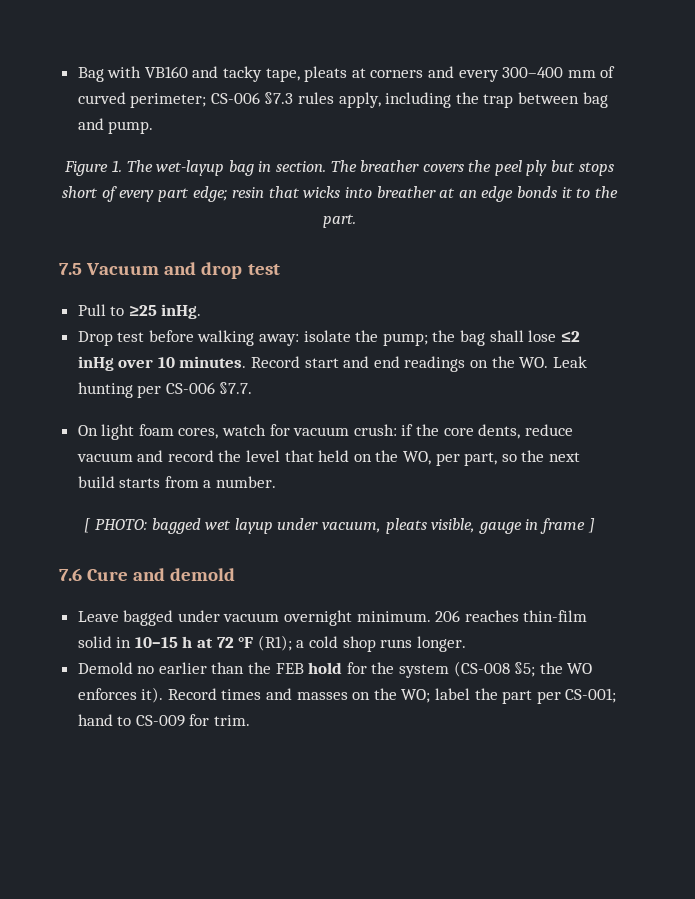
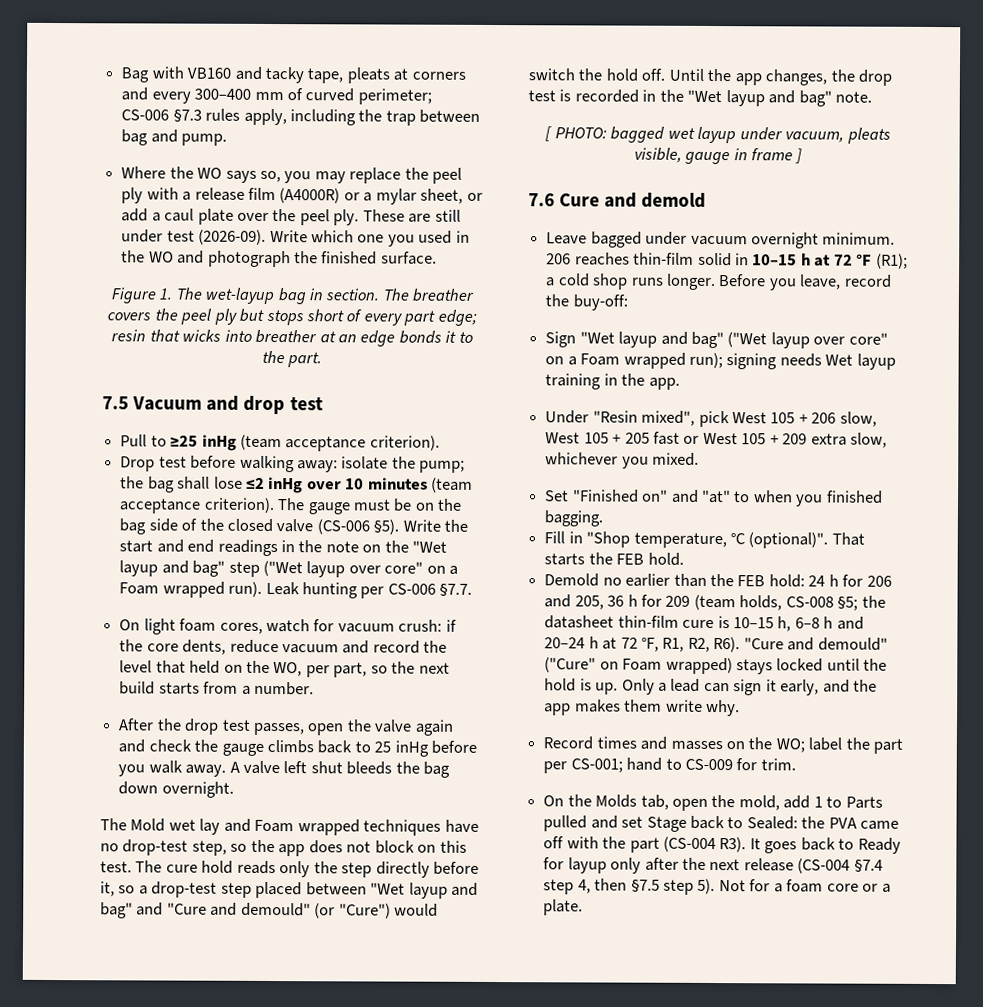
(154, 127) none -> [121,166,463,184] [121,187,483,205] [121,208,461,226] [121,229,470,247] [121,250,437,268] // Where the WO says so, you may replace the peel ply with a release film (A4000R) or a mylar sheet, or add a caul plate over the peel ply. These are still under test (2026-09). Write which one you used in the WO and photograph the finished surface.
[161,304,202,319] inHg. -> [201,434,440,452] inHg (team acceptance criterion).
[179,356,549,372] minutes. Record start and end readings on the WO. -> [367,477,474,493] [119,497,463,515] [119,518,469,535] [119,539,448,557] [119,560,459,578] [119,581,263,598] minutes (team acceptance criterion). The gauge must be on the bag side of the closed valve (CS-006 §5). Write the start and end readings in the note on the "Wet layup and bag" step ("Wet layup over core" on a Foam wrapped run).
(277, 482) none -> [118,718,454,736] [118,739,478,757] [118,760,451,778] [118,781,234,798] [100,818,479,836] [100,839,467,857] [100,860,480,878] [100,881,479,899] [100,902,439,919] [528,68,893,86] [528,89,873,107] // After the drop test passes, open the valve again and check the gauge climbs back to 25 inHg before you walk away. A valve left shut bleeds the bag down overnight. // The Mold wet lay and Foam wrapped techniques have no drop-test step, so the app does not block on this test. The cure hold reads only the step directly before it, so a drop-test step placed between "Wet layup and bag" and "Cure and demould" (or "Cure") would switch the hold off. Until the app changes, the drop test is recorded in the "Wet layup and bag" note.
(466, 644) none -> [718,274,892,291] [545,294,628,311] [545,331,888,349] [545,352,896,370] [545,373,680,390] [545,410,877,428] [545,431,888,448] [545,452,700,469] [545,489,883,507] [544,510,604,527] [544,531,865,549] [544,552,684,566] Before you leave, record the buy-off: // Sign "Wet layup and bag" ("Wet layup over core" on a Foam wrapped run); signing needs Wet layup training in the app. // Under "Resin mixed", pick West 105 + 206 slow, West 105 + 205 fast or West 105 + 209 extra slow, whichever you mixed. // Set "Finished on" and "at" to when you finished bagging. // Fill in "Shop temperature, °C (optional)". That starts the FEB hold.
[308,661,593,678] [77,687,164,703] hold for the system (CS-008 §5; the WO enforces it). -> [768,574,892,588] [544,594,886,611] [544,615,864,632] [544,636,888,653] [544,657,888,675] [544,678,878,696] [544,699,740,717] hold: 24 h for 206 and 205, 36 h for 209 (team holds, CS-008 §5; the datasheet thin-film cure is 10–15 h, 6–8 h and 20–24 h at 72 °F, R1, R2, R6). "Cure and demould" ("Cure" on Foam wrapped) stays locked until the hold is up. Only a lead can sign it early, and the app makes them write why. //
(251, 720) none -> [543,794,883,811] [543,815,900,832] [543,836,901,854] [543,857,883,874] [543,878,891,895] [543,899,584,916] // On the Molds tab, open the mold, add 1 to Parts pulled and set Stage back to Sealed: the PVA came off with the part (CS-004 R3). It goes back to Ready for layup only after the next release (CS-004 §7.4 step 4, then §7.5 step 5). Not for a foam core or a plate.

